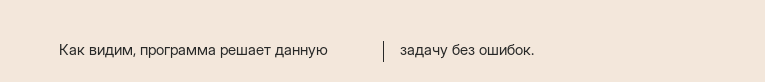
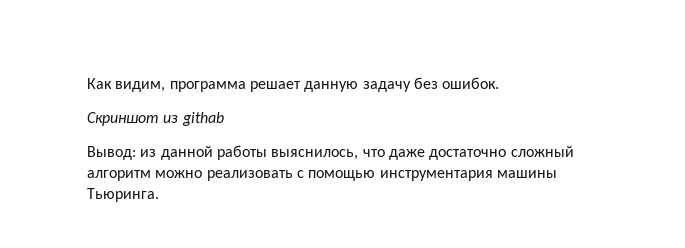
(535, 49) none -> [87,112,224,126] [87,145,574,160] [87,170,557,181] [87,188,159,202] // Скриншот из githab // Вывод: из данной работы выяснилось, что даже достаточно сложный алгоритм можно реализовать с помощью инструментария машины Тьюринга.

